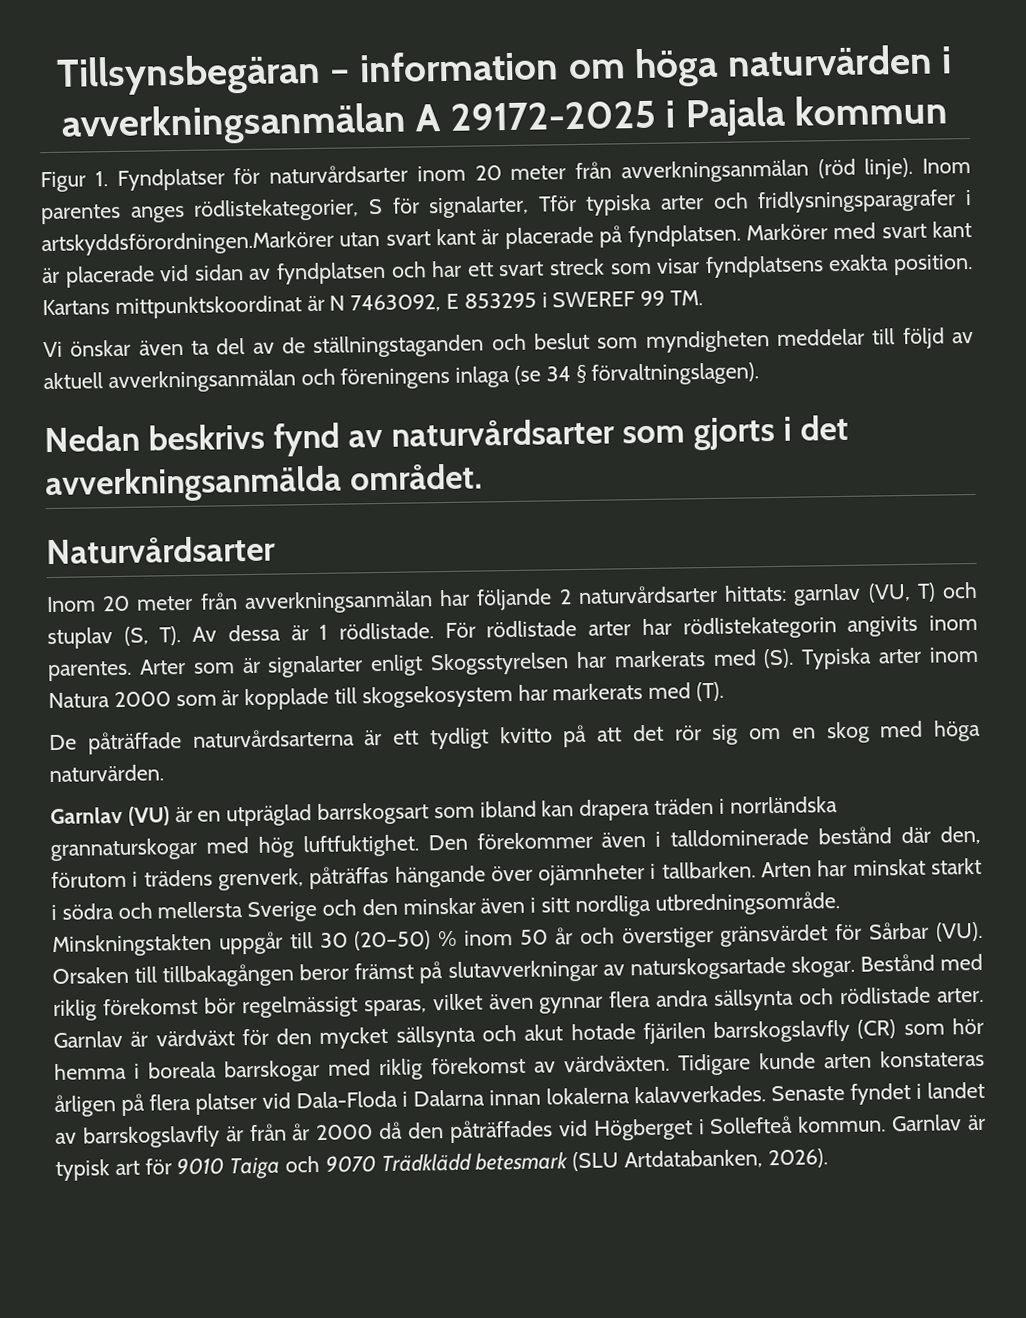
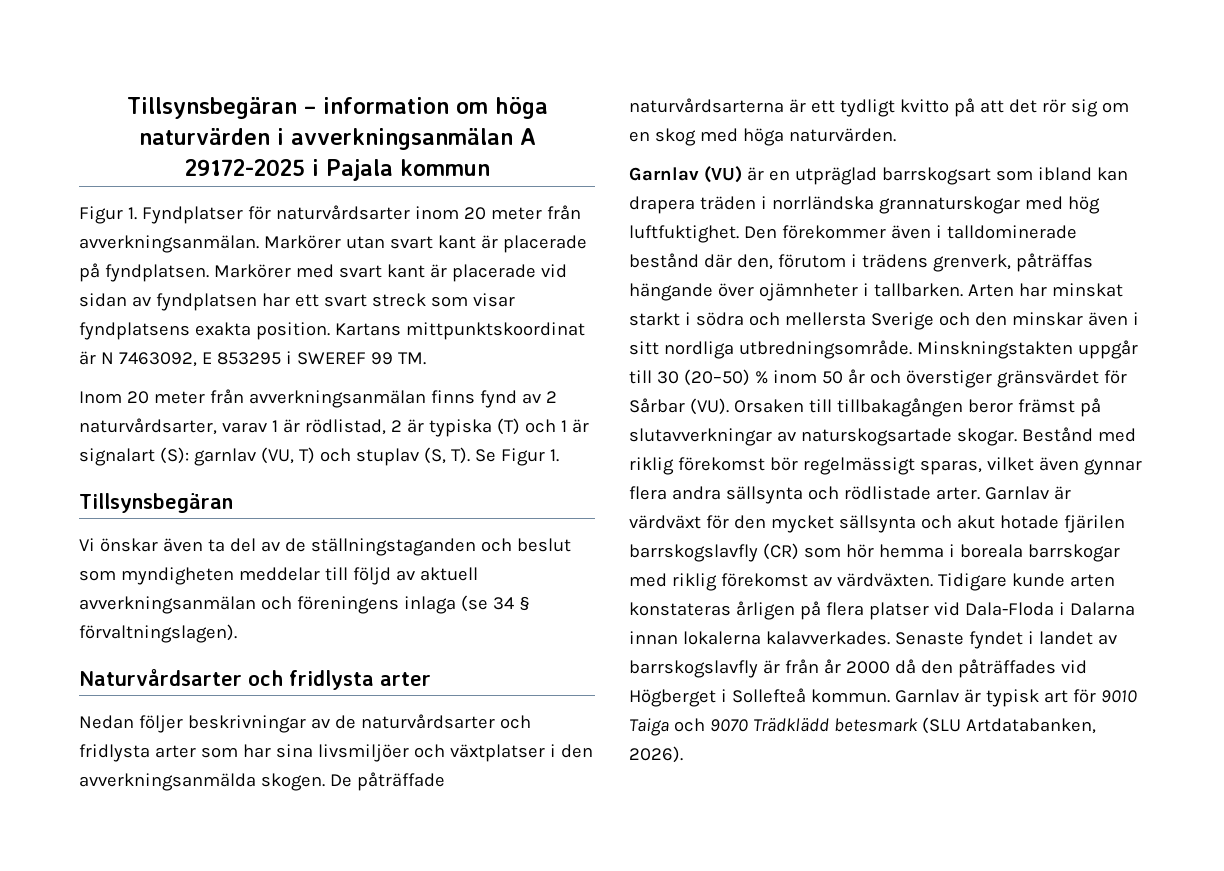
[620,157,971,184] [41,189,972,225] [41,230,334,257] avverkningsanmälan (röd linje). Inom parentes anges rödlistekategorier, S för signalarter, Tför typiska arter och fridlysningsparagrafer i artskyddsförordningen.Markörer -> [79,235,341,253] avverkningsanmälan. Markörer
[390,261,427,278] och -> (257, 302) none
(704, 298) none -> [79,389,557,408] [79,418,589,437] [79,447,559,466] [79,493,233,513] // Inom 20 meter från avverkningsanmälan finns fynd av 2 naturvårdsarter, varav 1 är rödlistad, 2 är typiska (T) och 1 är signalart (S): garnlav (VU, T) och stuplav (S, T). Se Figur 1. // Tillsynsbegäran
[44,414,850,457] [45,463,484,504] [46,535,276,565] [47,581,979,615] [47,614,979,650] [47,646,980,682] [48,681,725,711] Nedan beskrivs fynd av naturvårdsarter som gjorts i det avverkningsanmälda området. // Naturvårdsarter // Inom 20 meter från avverkningsanmälan har följande 2 naturvårdsarter hittats: garnlav (VU, T) och stuplav (S, T). Av dessa är 1 rödlistade. För rödlistade arter har rödlistekategorin angivits inom parentes. Arter som är signalarter enligt Skogsstyrelsen har markerats med (S). Typiska arter inom Natura 2000 som är kopplade till skogsekosystem har markerats med (T). // -> [79,668,431,690] [79,714,531,733] [79,744,593,762] [79,773,325,791] Naturvårdsarter och fridlysta arter // Nedan följer beskrivningar av de naturvårdsarter och fridlysta arter som har sina livsmiljöer och växtplatser i den avverkningsanmälda skogen.

